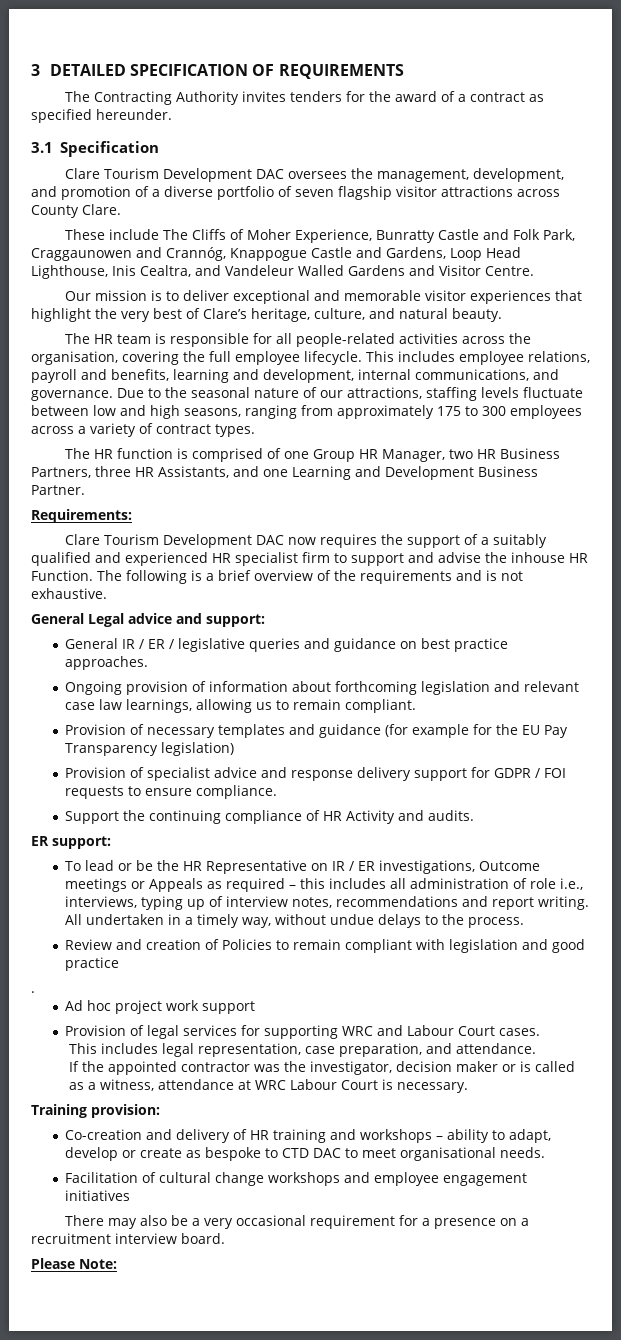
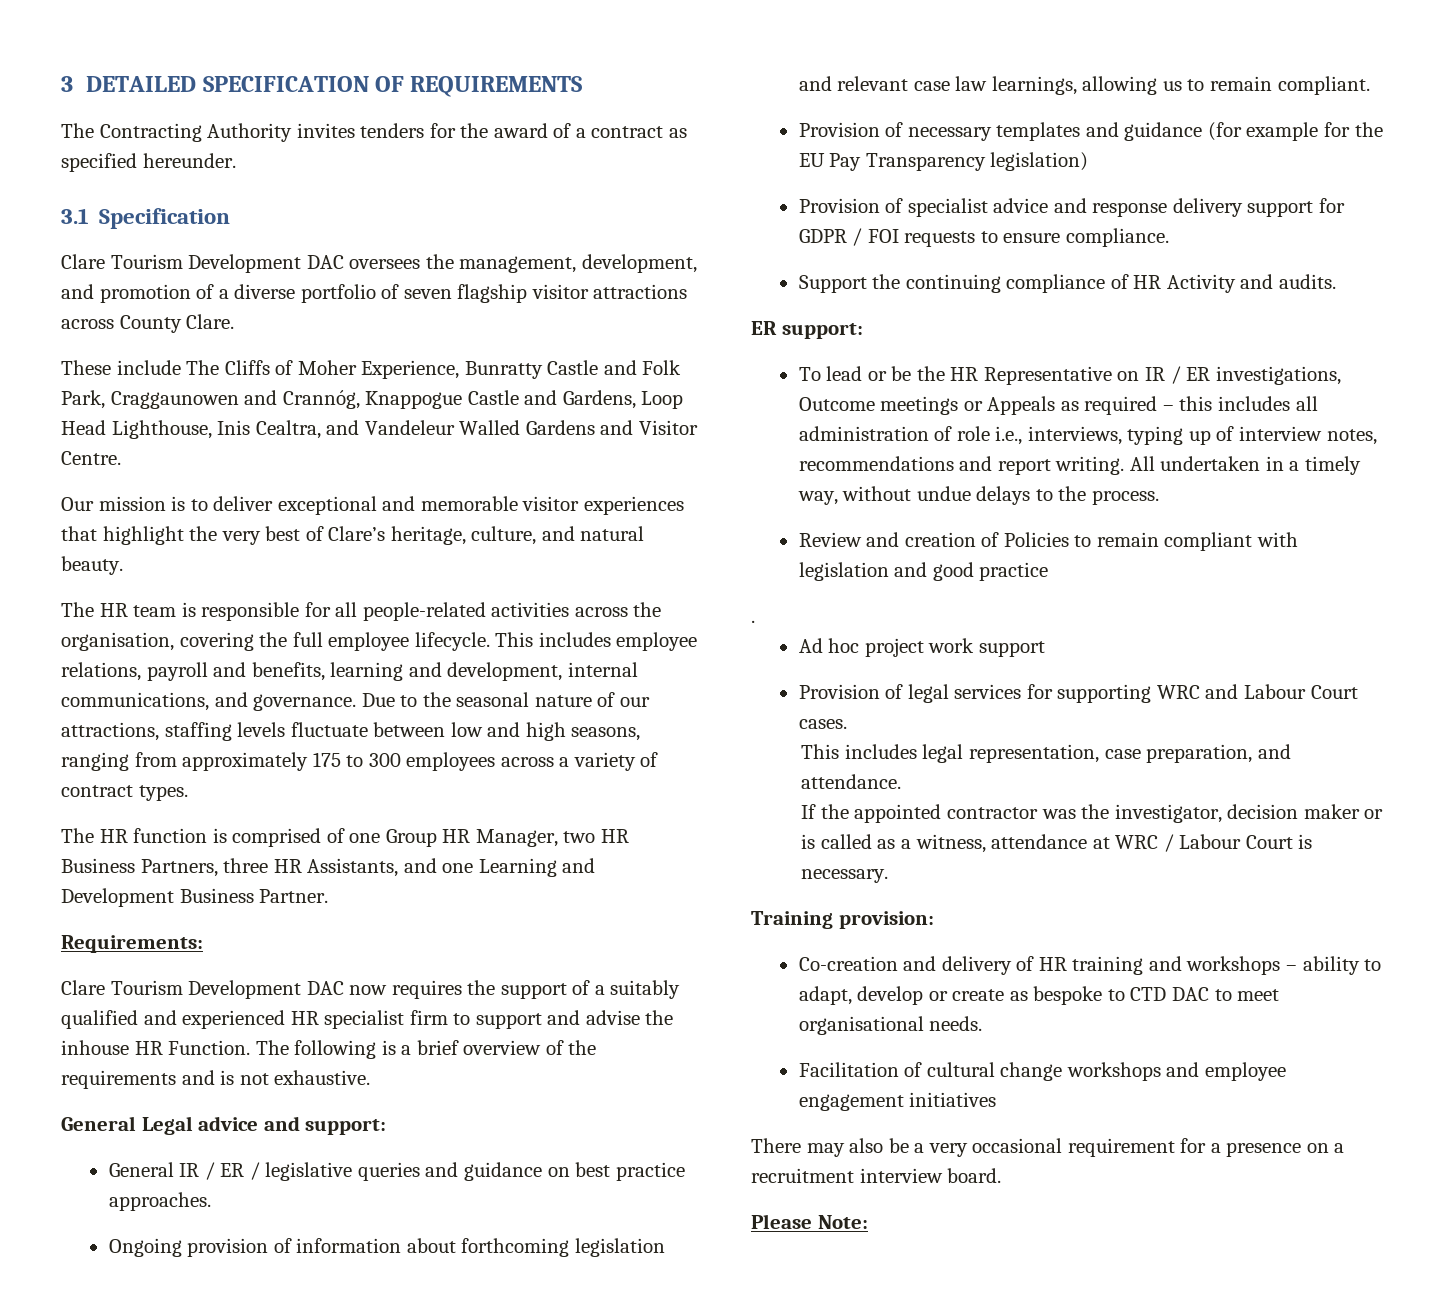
(287, 1085) none -> [1163,834,1174,852] /

